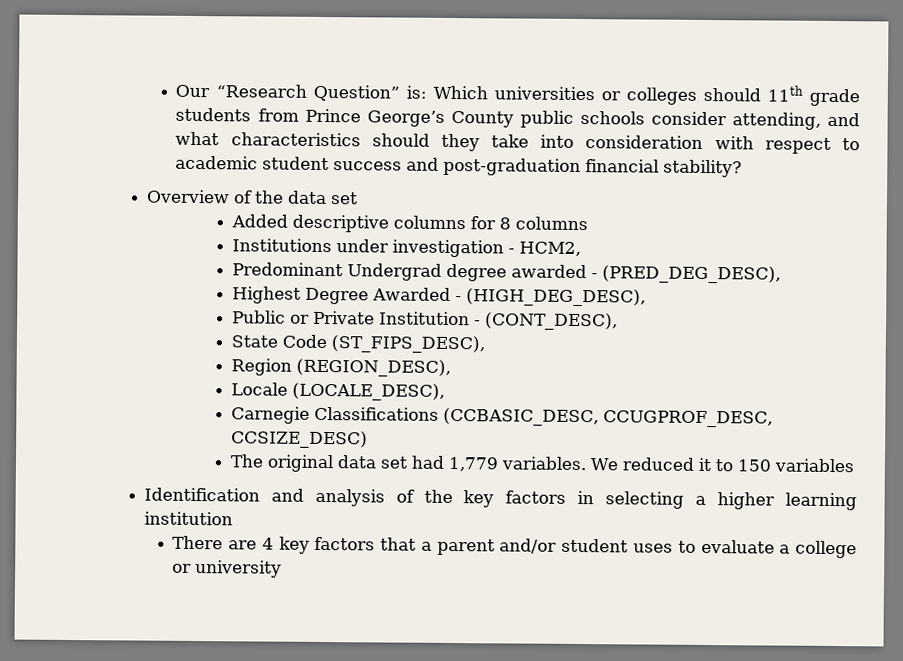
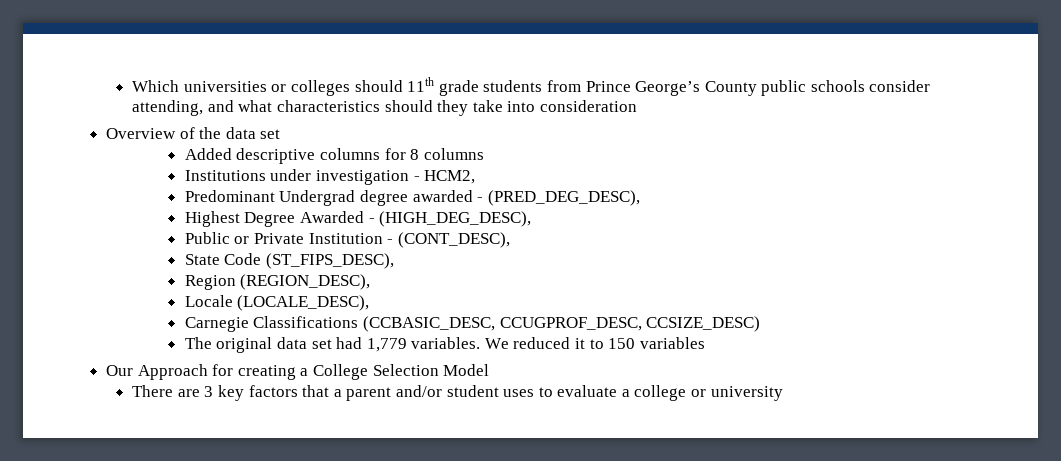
[175,84,427,102] Our “Research Question” is: -> (132, 86) none
[714,136,861,154] [175,155,743,178] with respect to academic student success and post-graduation financial stability? -> (637, 106) none
[143,487,857,511] [143,511,233,526] Identification and analysis of the key factors in selecting a higher learning institution -> [105,364,490,380] Our Approach for creating a College Selection Model
[261,537,274,550] 4 -> [204,386,214,397] 3

